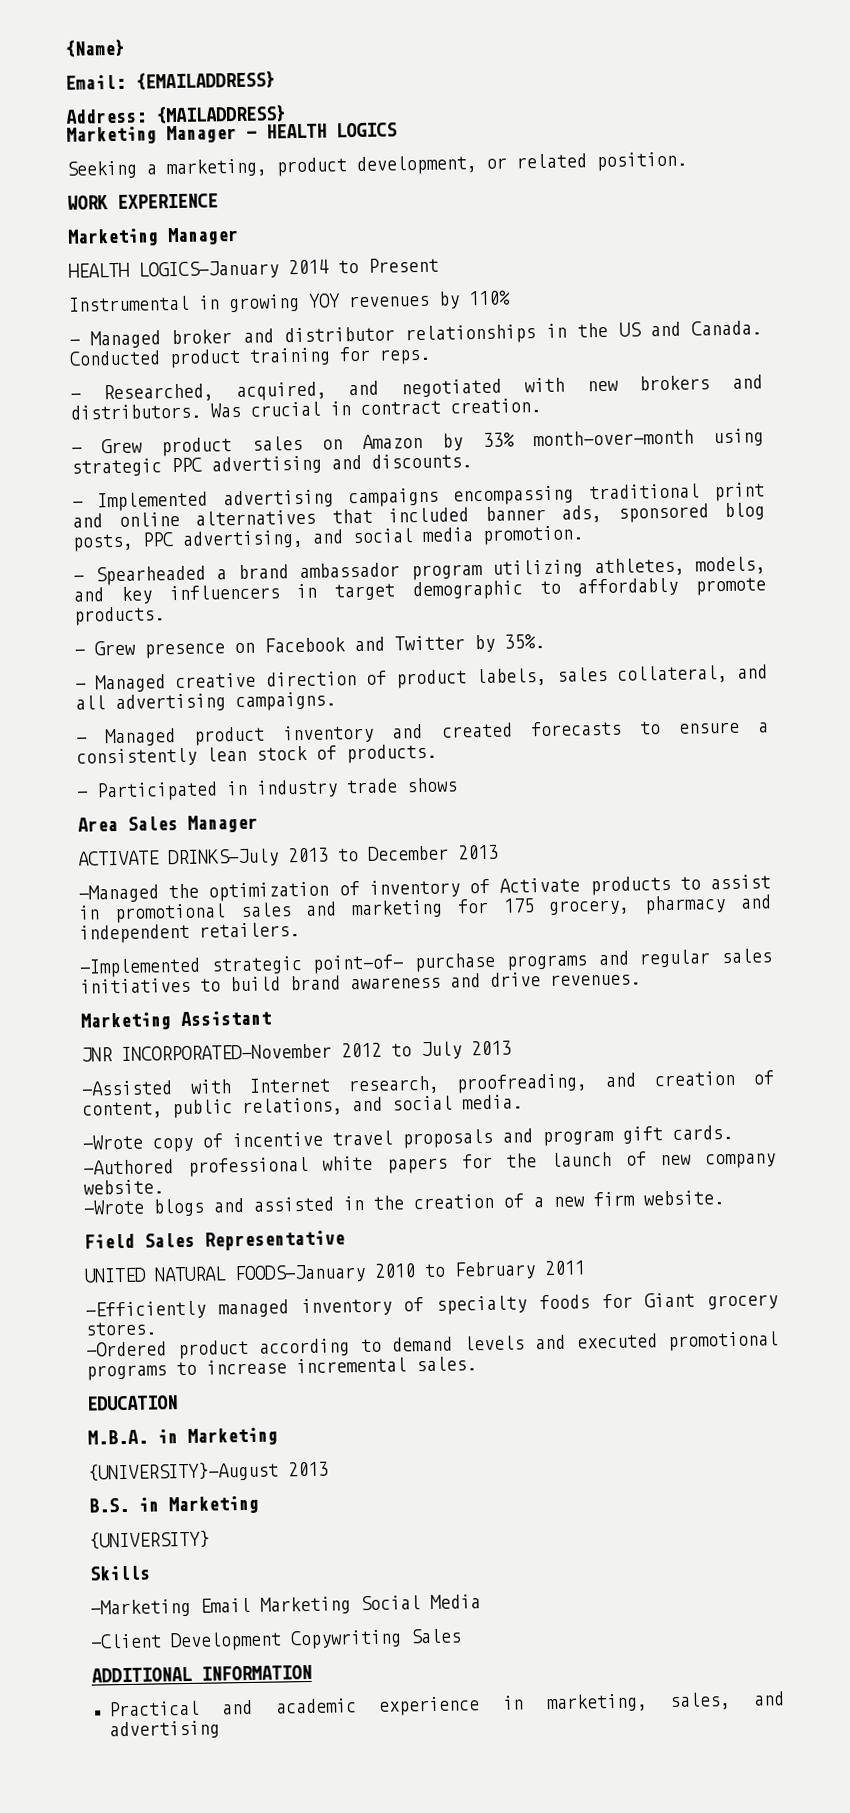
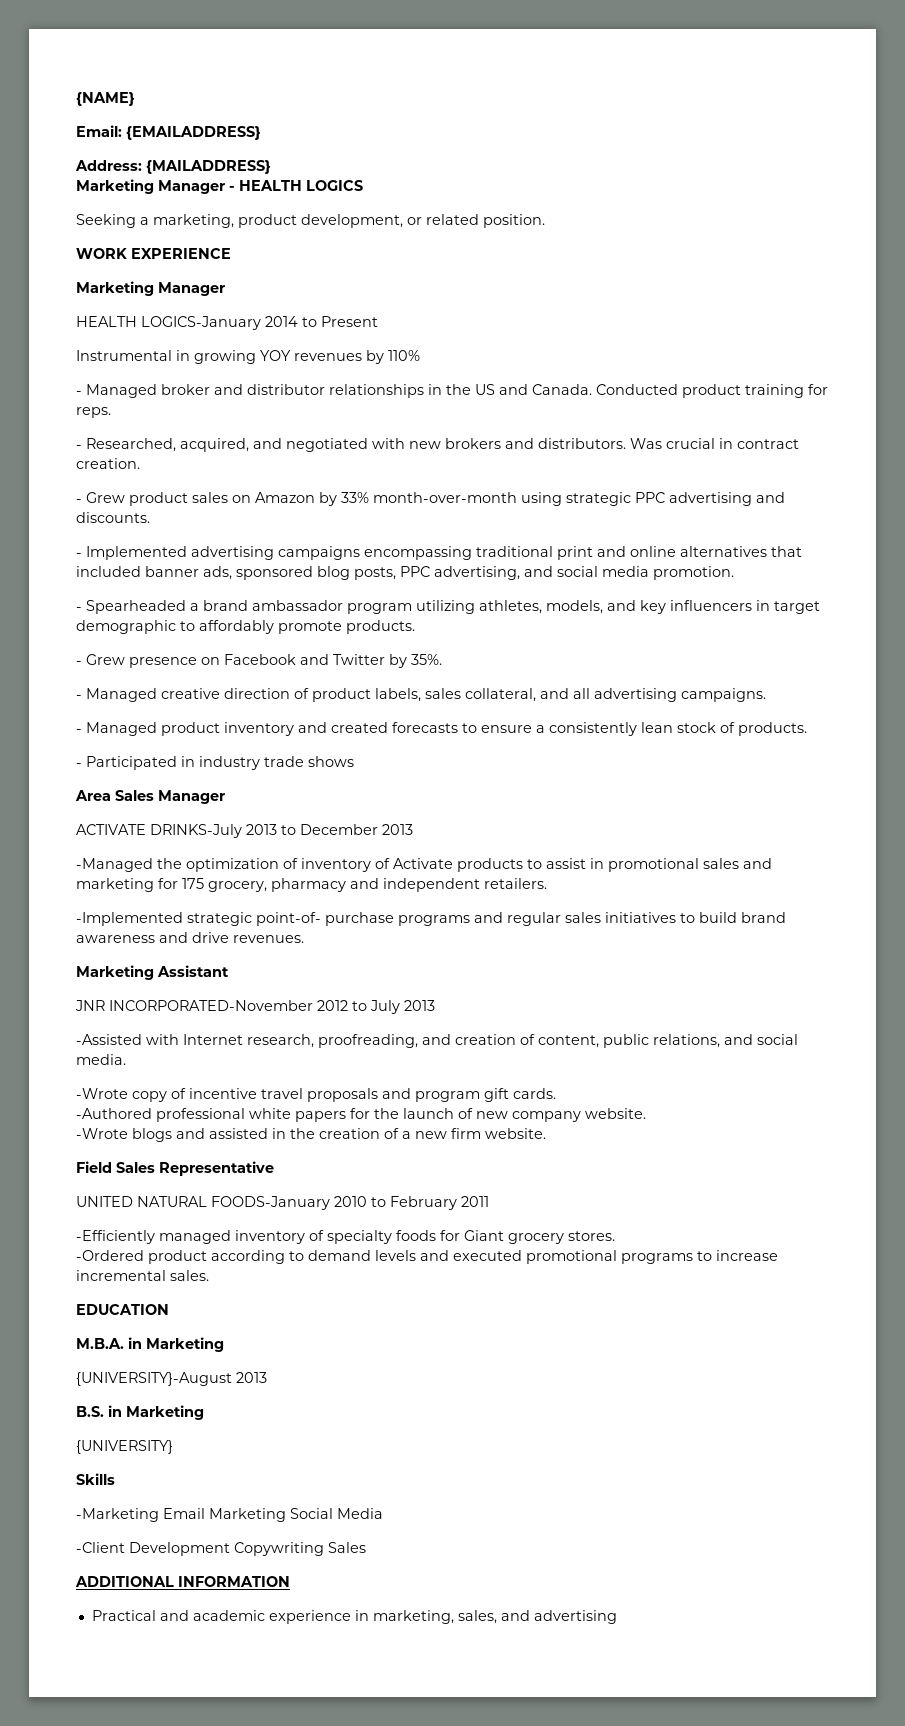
[64,38,126,57] {Name} -> [76,92,135,106] {NAME}

